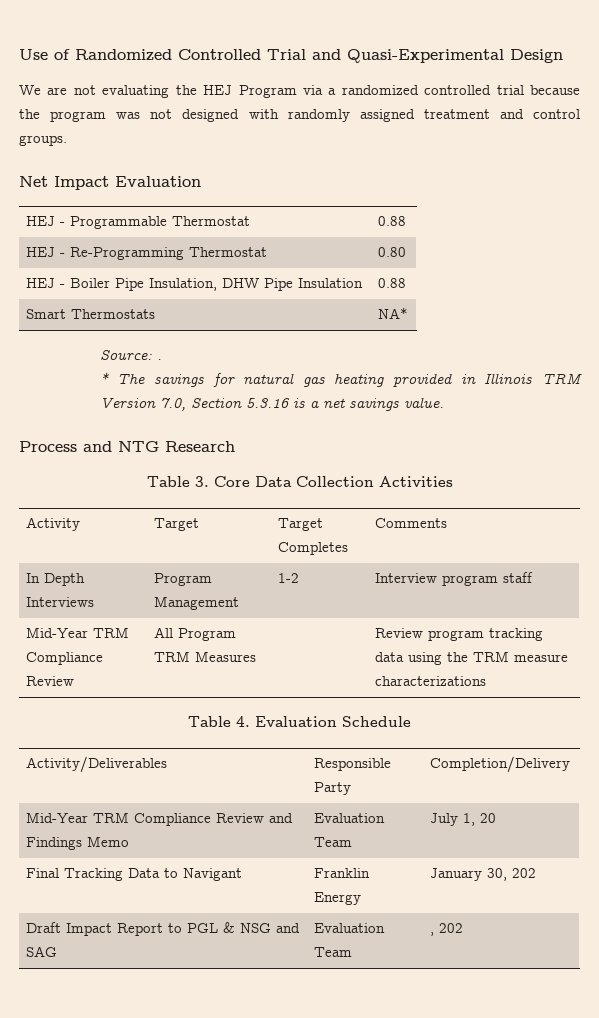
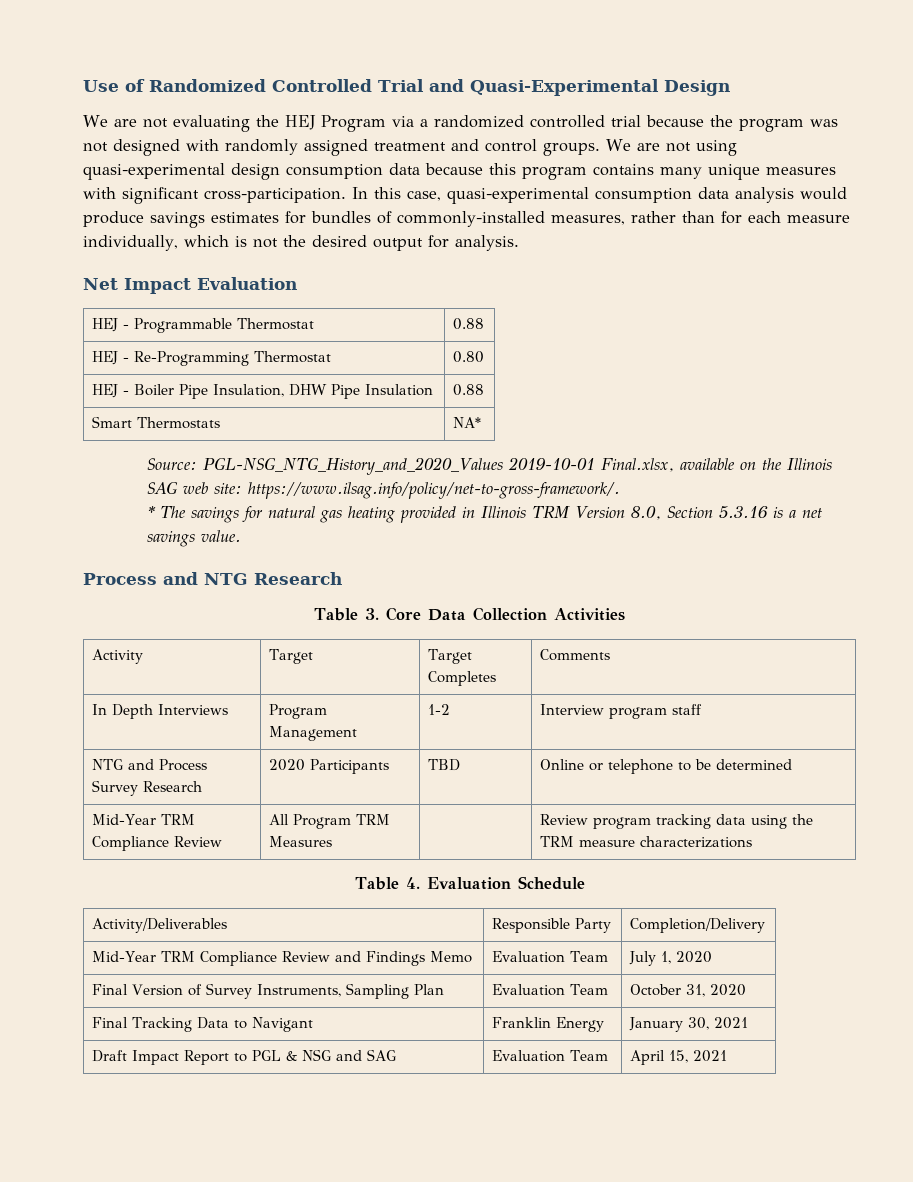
(67, 140) none -> [606,139,737,156] [83,163,836,180] [83,187,847,204] [83,211,850,228] [83,235,519,251] We are not using quasi-experimental design consumption data because this program contains many unique measures with significant cross-participation. In this case, quasi-experimental consumption data analysis would produce savings estimates for bundles of commonly-installed measures, rather than for each measure individually, which is not the desired output for analysis.
[156,359,162,360] . -> [202,457,832,475] [146,481,620,499] PGL-NSG_NTG_History_and_2020_Values 2019-10-01 Final.xlsx, available on the Illinois SAG web site: https://www.ilsag.info/policy/net-to-gross-framework/.
[159,398,186,411] 7.0, -> [630,506,661,520] 8.0,
(534, 577) none -> [91,759,207,771] [91,780,202,796] [268,759,389,774] [427,759,460,771] [539,759,792,774] // NTG and Process Survey Research | 2020 Participants | TBD | Online or telephone to be determined
[480,813,497,823] 20 -> [675,951,712,963] [91,983,444,999] [491,984,608,996] [629,984,746,997] 2020 // Final Version of Survey Instruments, Sampling Plan | Evaluation Team | October 31, 2020
[512,868,537,878] 202 -> [713,1017,748,1029] 2021
[430,923,464,936] , 202 -> [629,1050,727,1065] April 15, 2021

